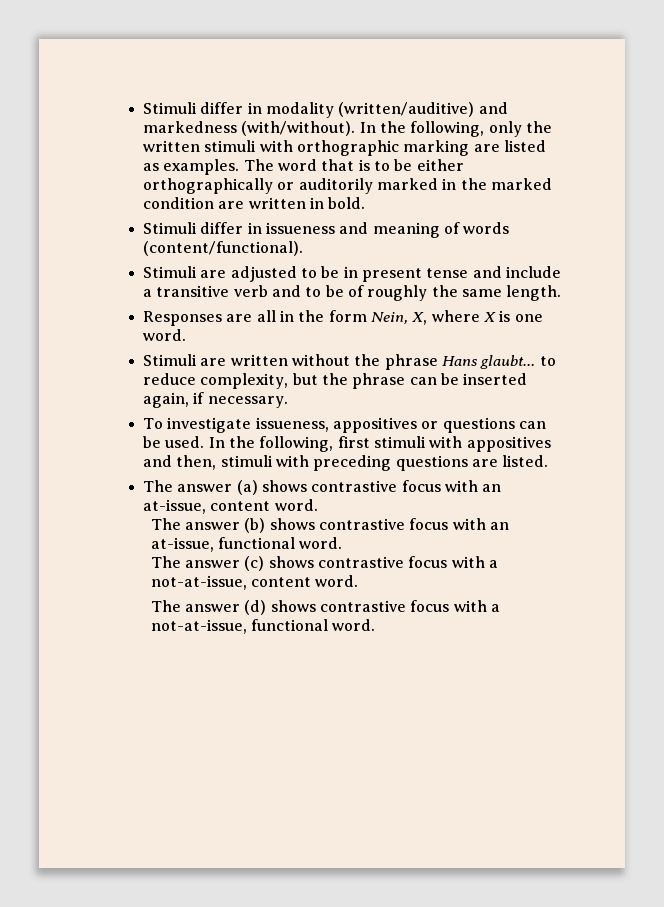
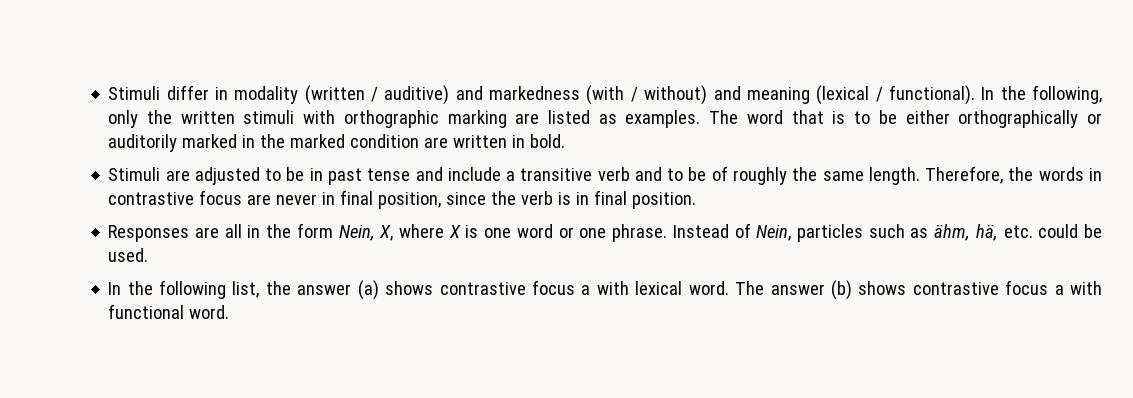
[338,102,508,117] [142,121,356,136] (written/auditive) and markedness (with/without). -> [304,85,975,105] (written / auditive) and markedness (with / without) and meaning (lexical / functional).
[142,222,510,238] [142,241,303,256] // Stimuli differ in issueness and meaning of words (content/functional). -> (566, 141) none
[361,268,422,282] present -> [327,168,362,185] past
(562, 293) none -> [925,166,1102,184] [108,190,697,209] Therefore, the words in contrastive focus are never in final position, since the verb is in final position.
[142,329,186,341] [142,354,556,370] [142,373,528,389] [142,392,288,408] [142,417,546,433] word. // Stimuli are written without the phrase Hans glaubt… to reduce complexity, but the phrase can be inserted again, if necessary. // To investigate issueness, appositives or questions can -> [516,223,1079,242] word or one phrase. Instead of Nein, particles such as ähm, hä, etc. could
[208,436,551,452] [142,455,549,471] [142,480,173,492] In the following, first stimuli with appositives and then, stimuli with preceding questions are listed. // The -> [108,280,291,299] // In the following list, the
[444,480,502,492] [142,499,318,514] with an at-issue, content word. // -> [581,281,729,295] a with lexical word.
[452,518,509,530] [150,537,343,552] [150,556,498,571] [150,575,359,590] [150,600,500,615] [150,619,376,634] with an at-issue, functional word. // The answer (c) shows contrastive focus with a not-at-issue, content word. // The answer (d) shows contrastive focus with a not-at-issue, functional word. -> [1054,281,1103,295] [108,304,230,319] a with functional word.

